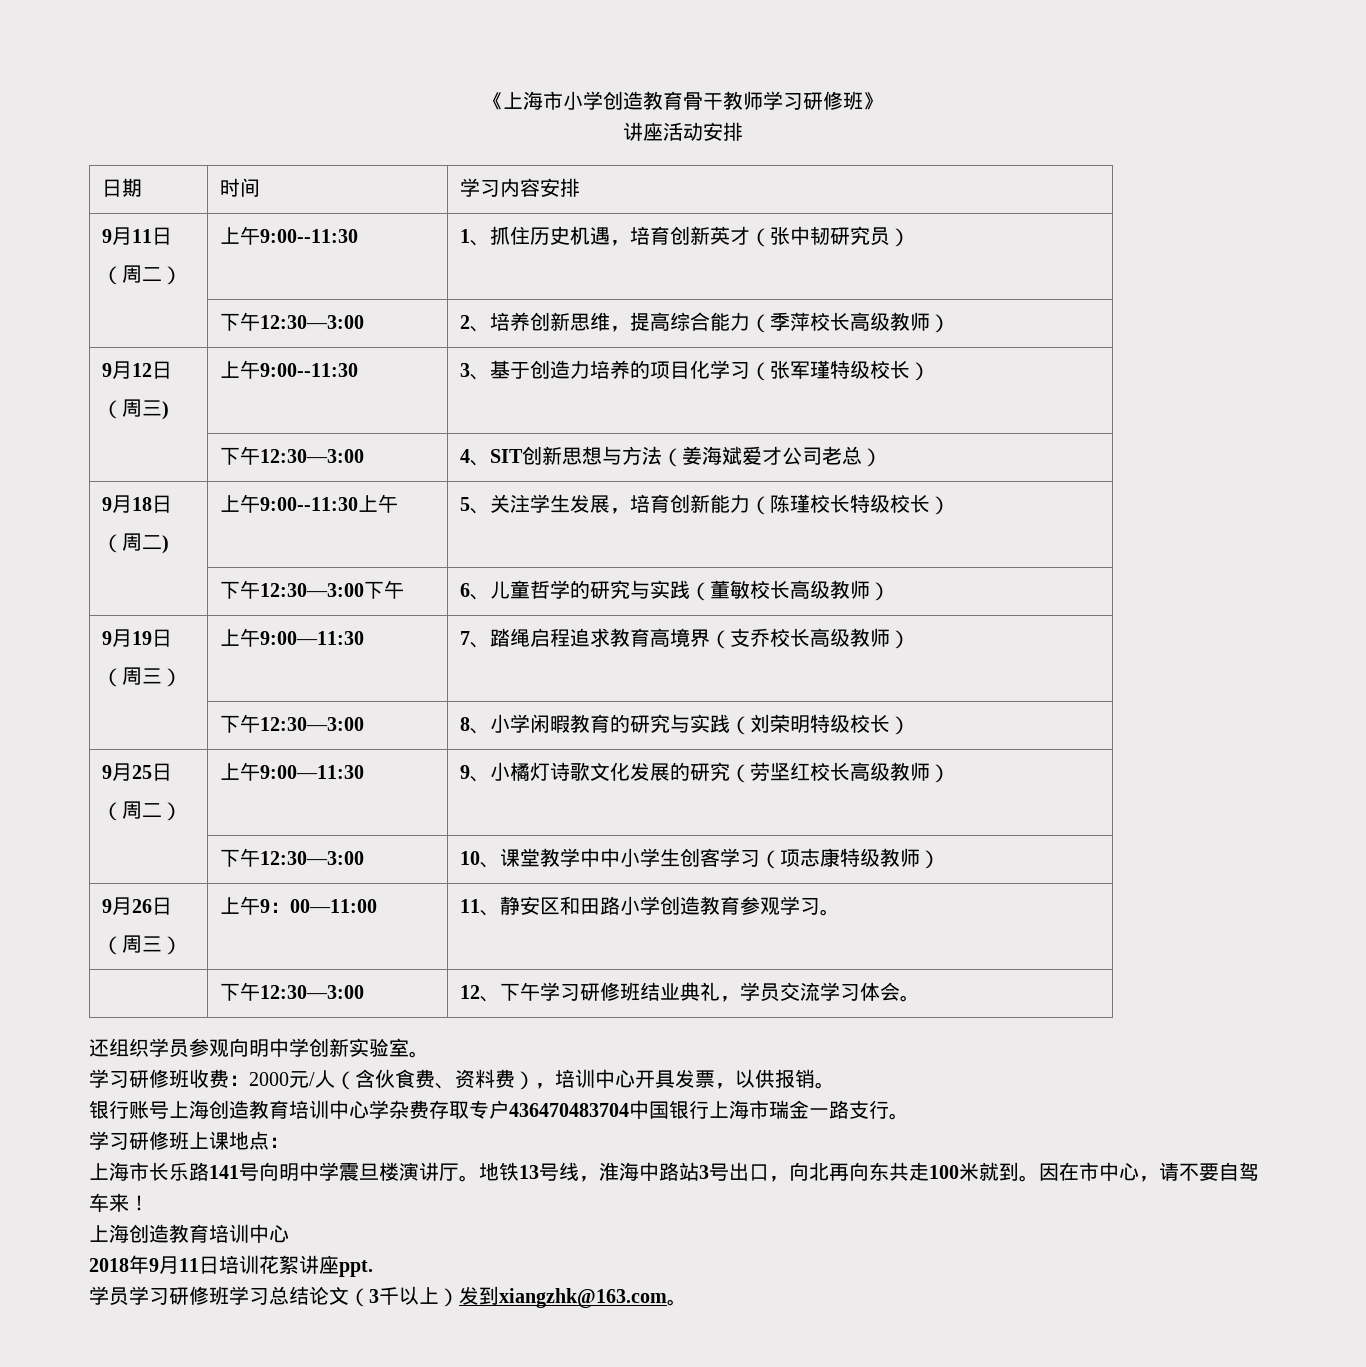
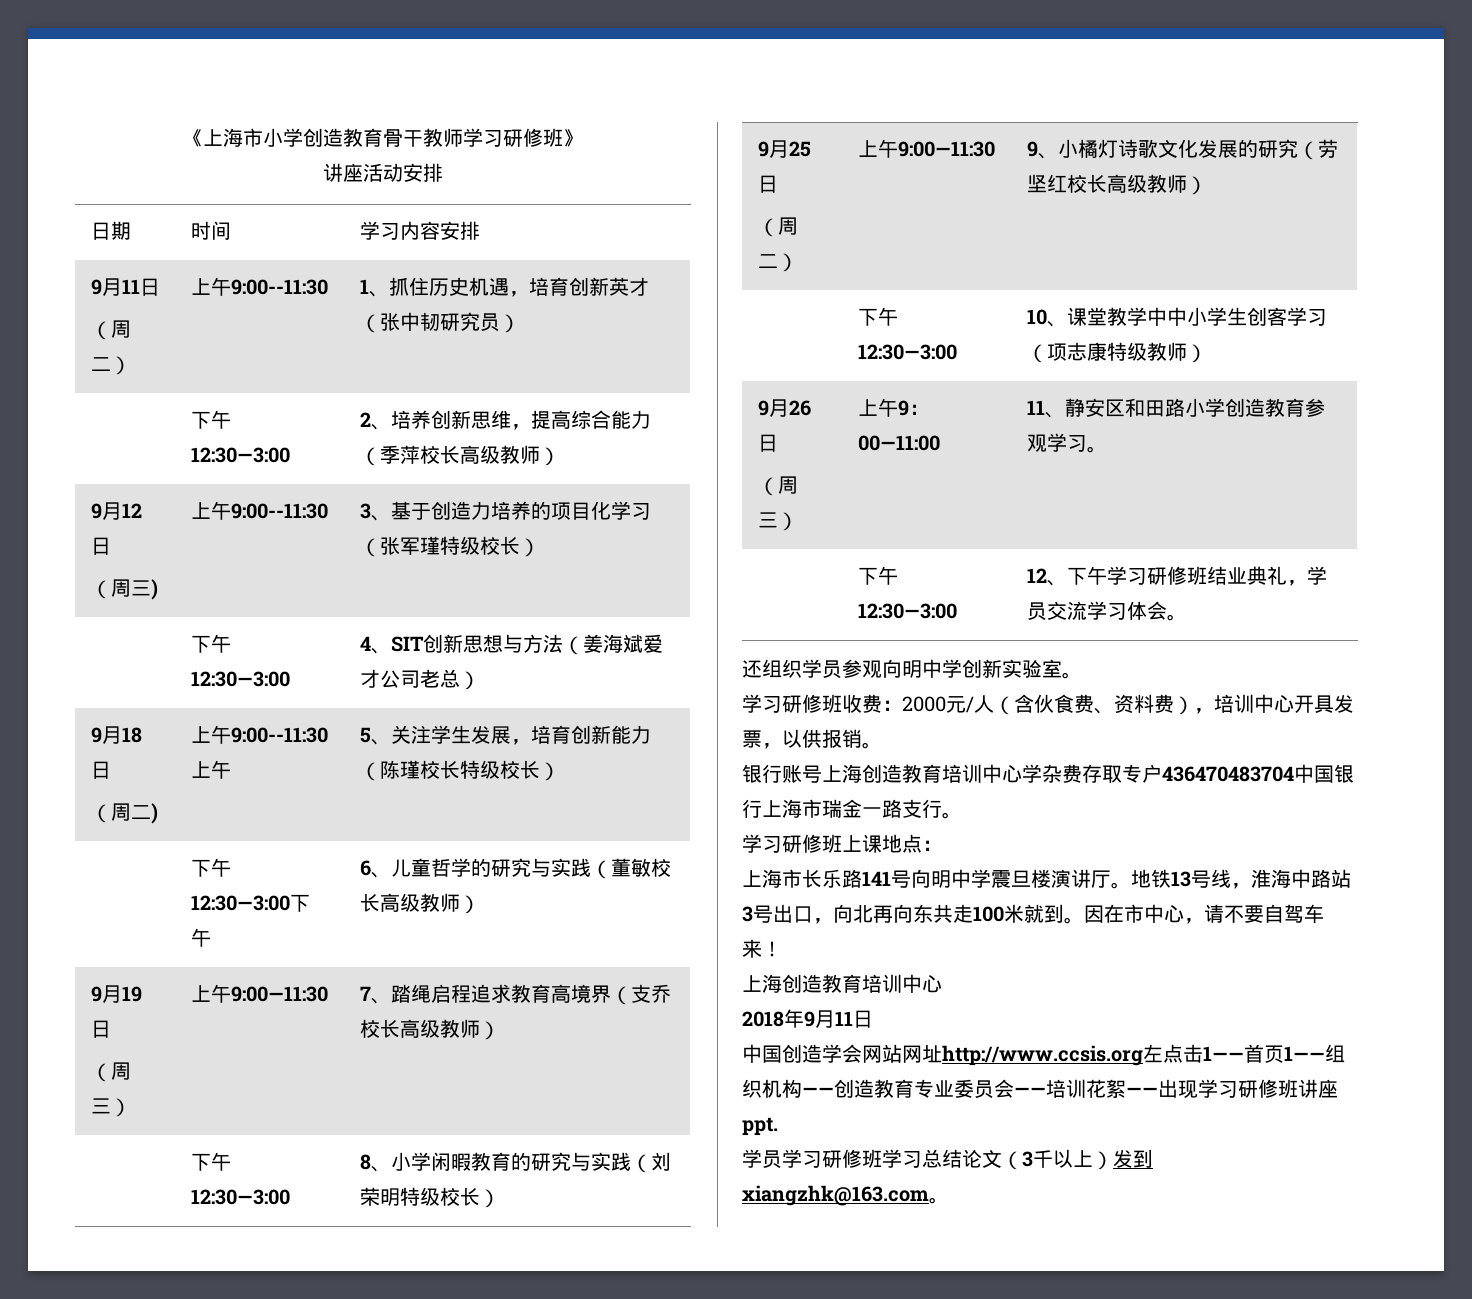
[219,1255,299,1274] 培训花絮 -> [742,1044,1345,1066] [742,1079,1298,1099] // 中国创造学会网站网址http://www.ccsis.org左点击1——首页1——组织机构——创造教育专业委员会——培训花絮——出现学习研修班

